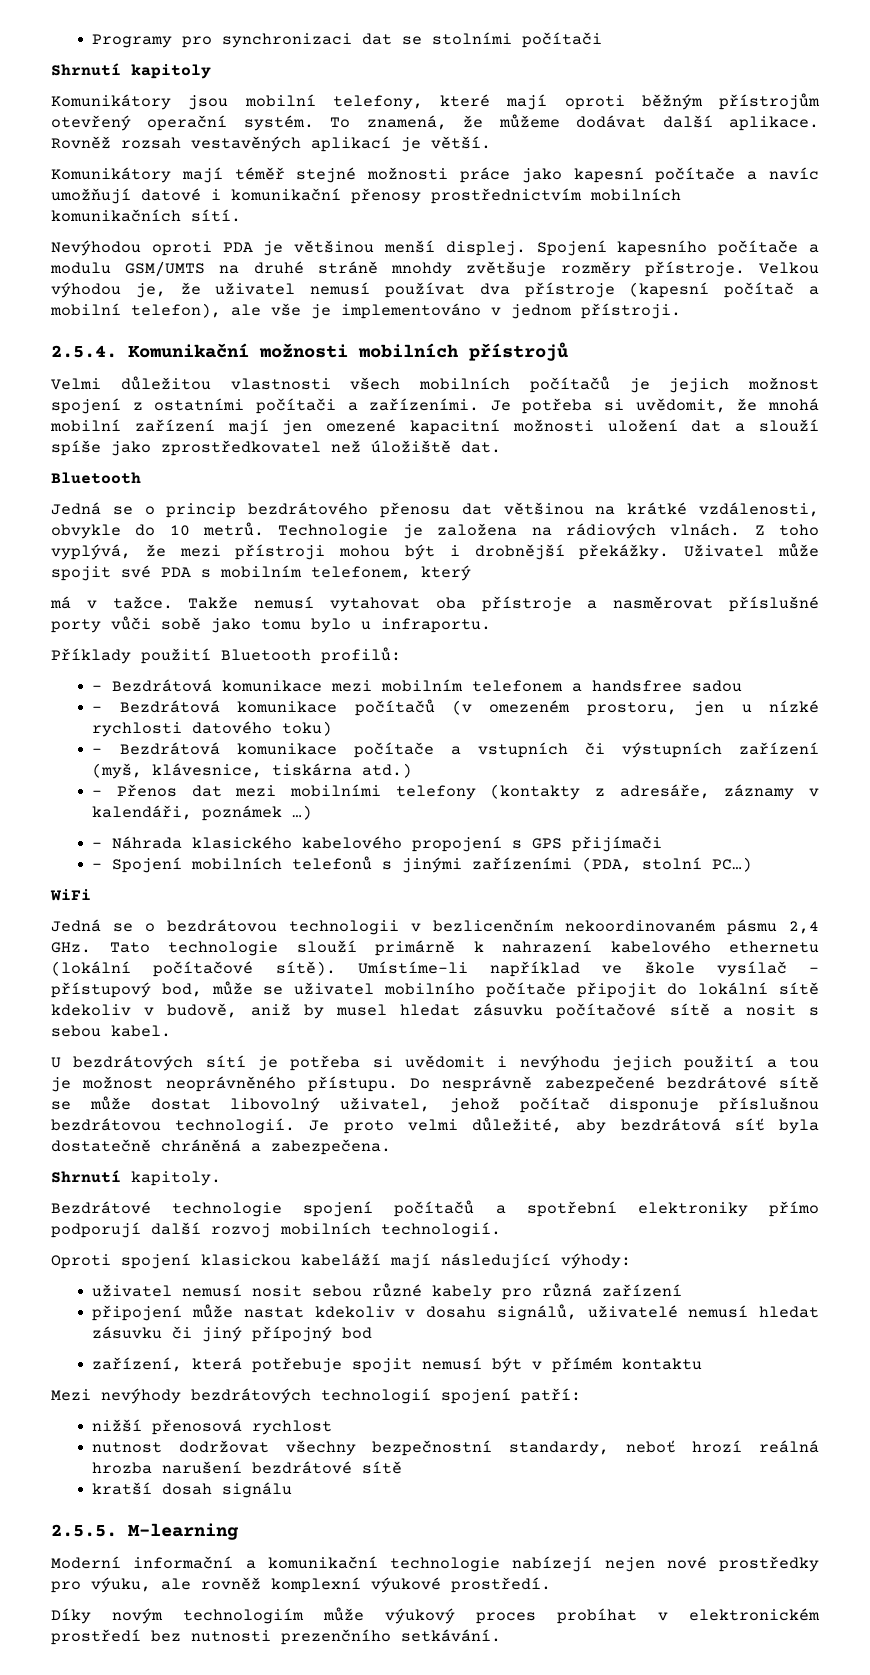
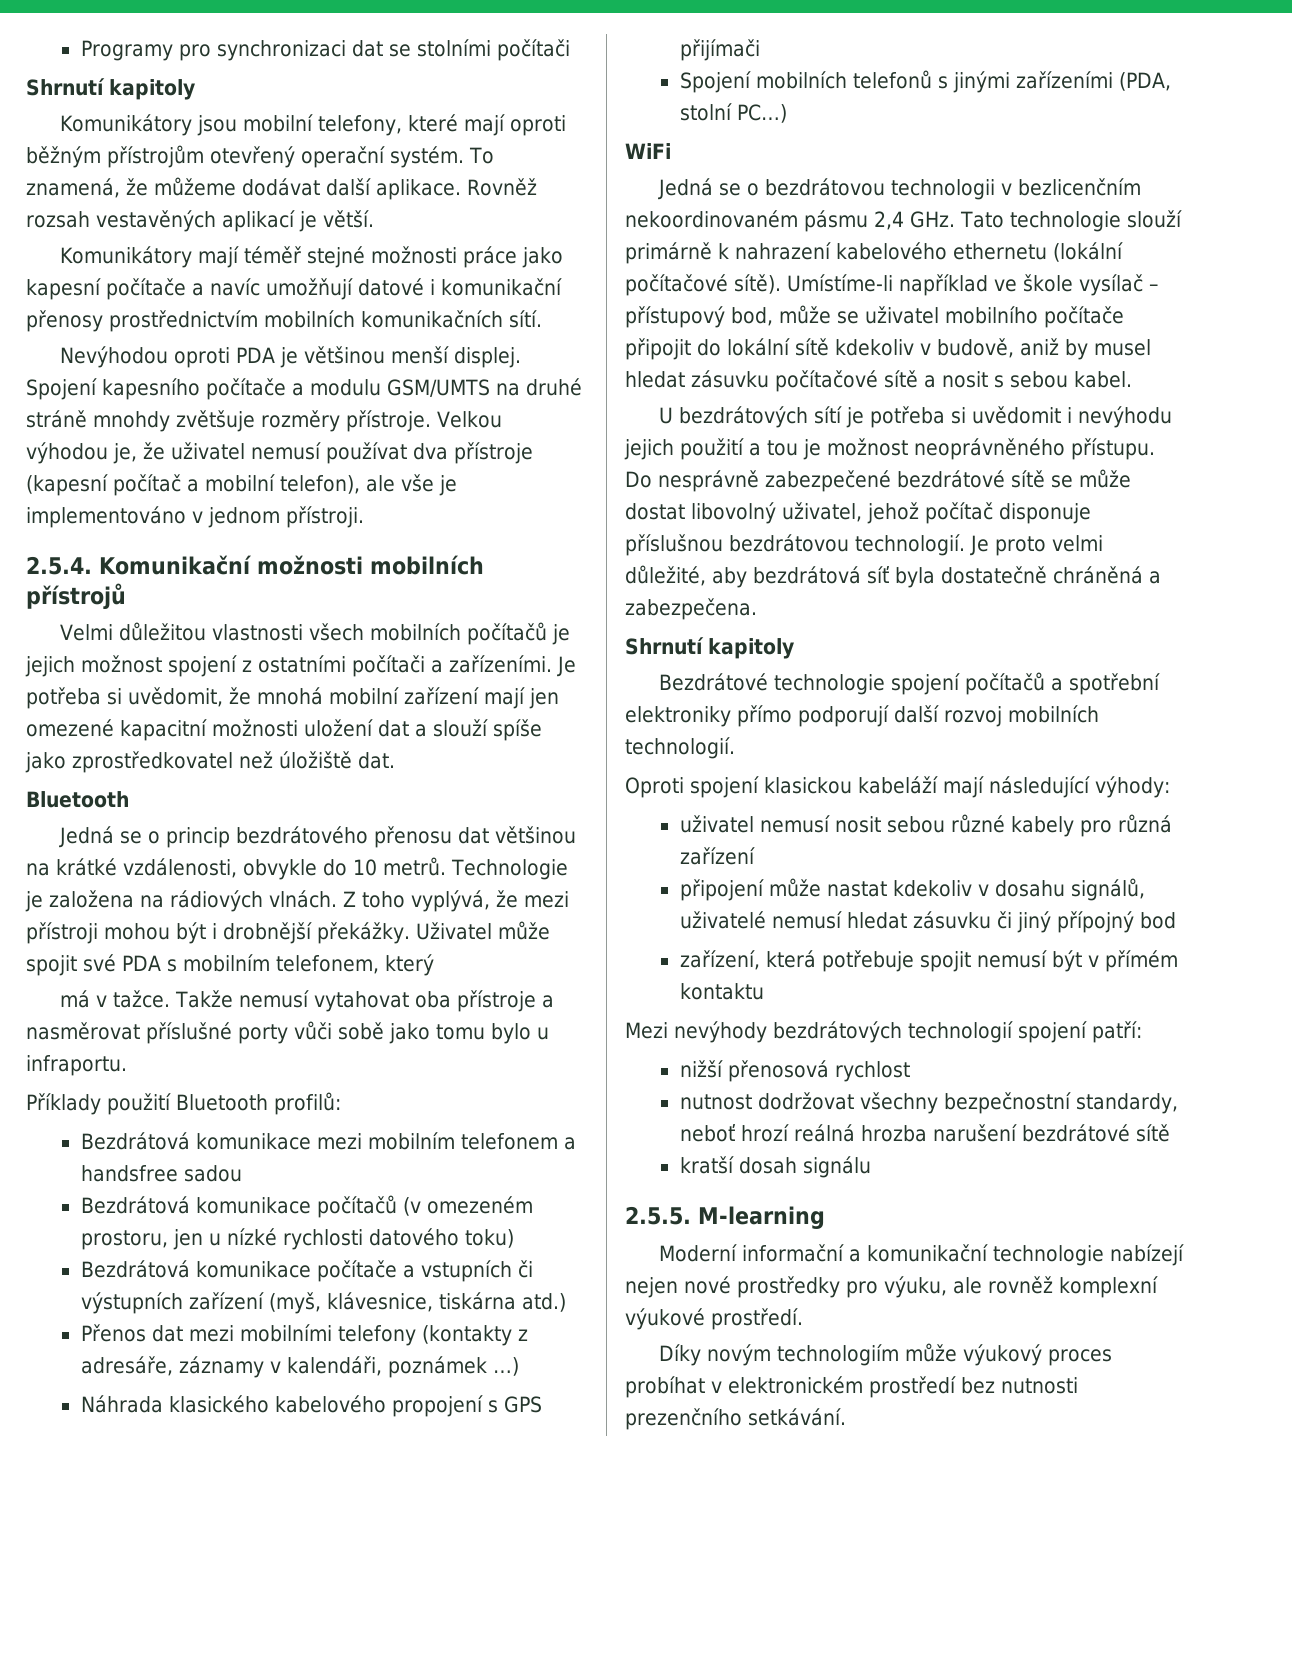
[92,685,103,691] - -> (341, 1103) none
[92,706,103,712] - -> (242, 1173) none
[92,748,103,754] - -> (514, 1238) none
[92,790,103,796] - -> (566, 1302) none
[92,842,103,848] - -> (519, 1366) none
[92,863,103,869] - -> (760, 50) none
[131,1171,221,1186] kapitoly. -> [708,638,794,659] kapitoly

